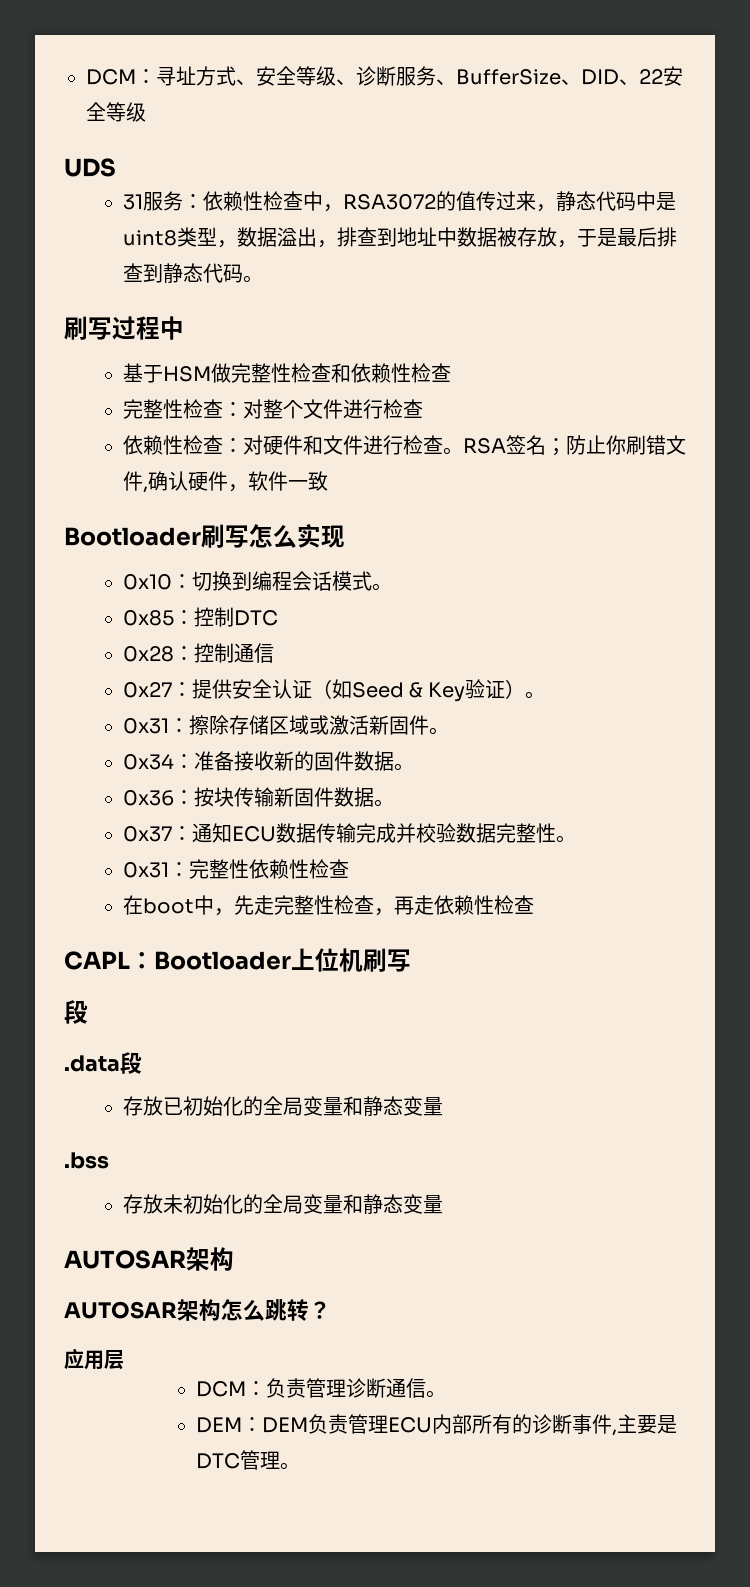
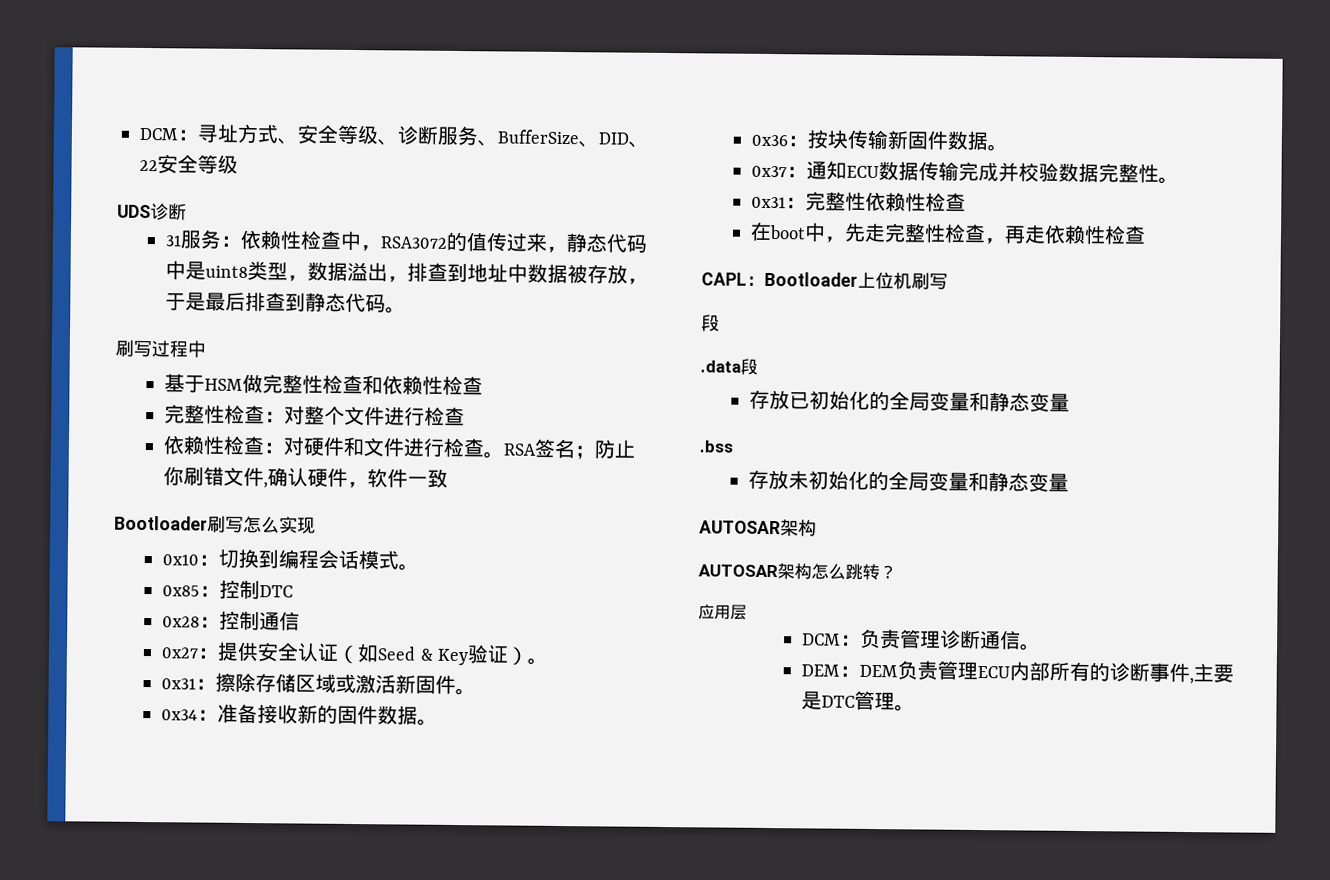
(116, 167) none -> [150,203,187,221] 诊断

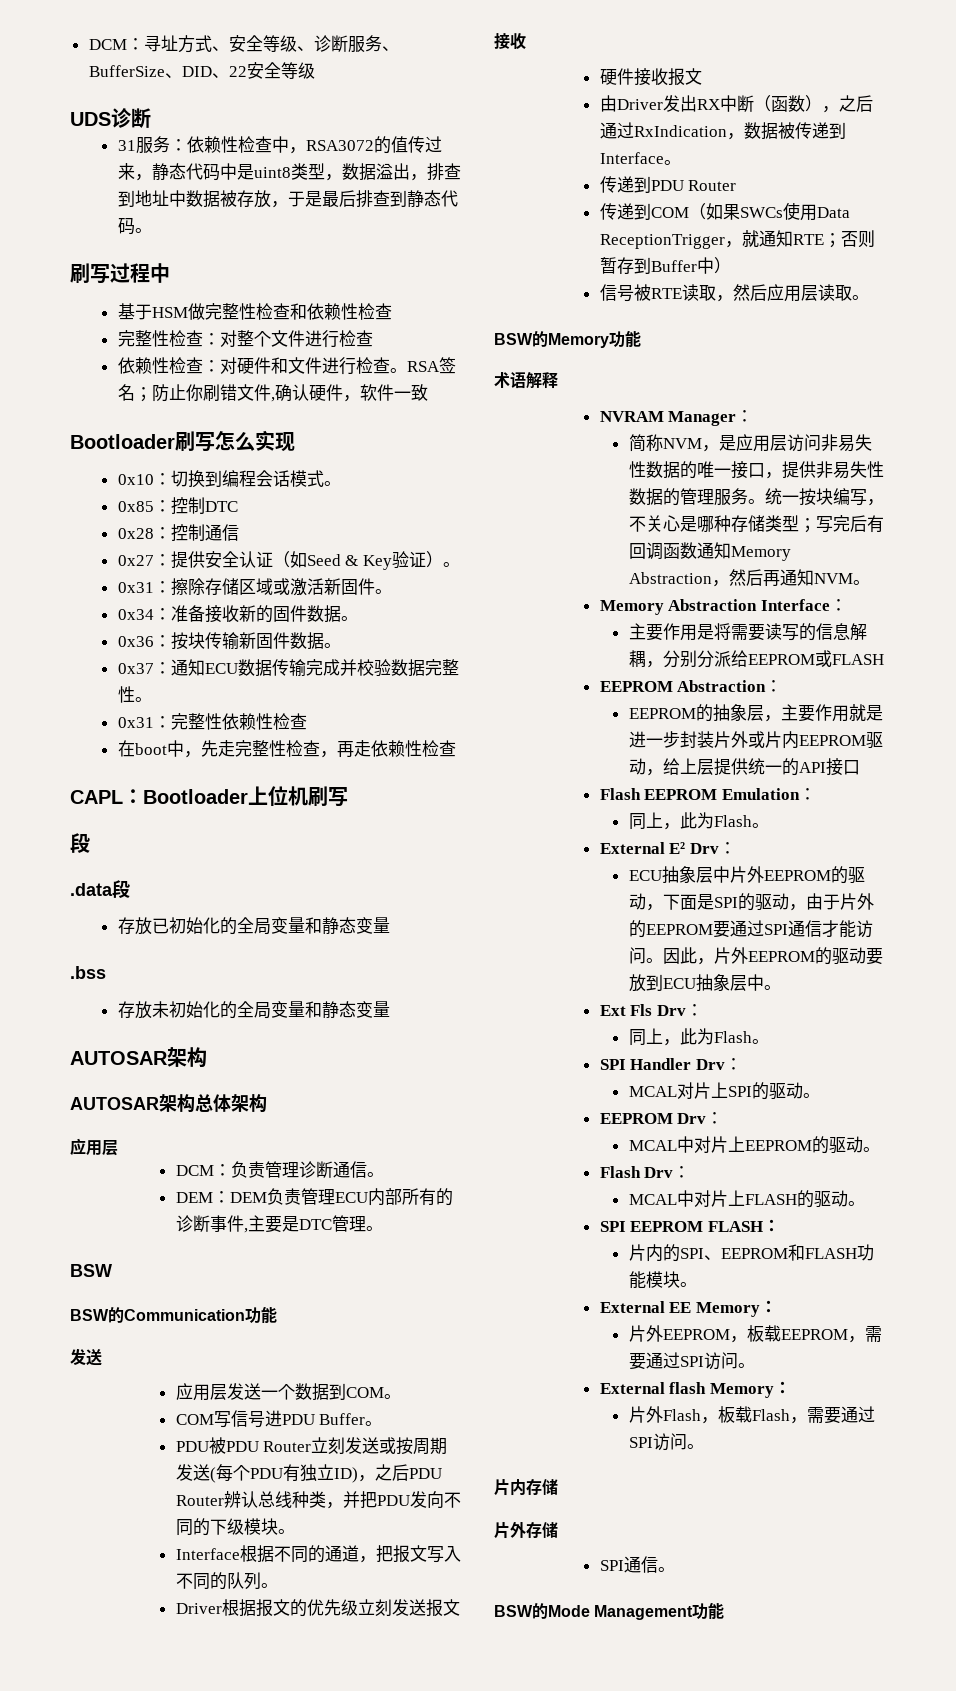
[811,563,897,581] 怎么跳转？ -> [195,1094,267,1113] 总体架构
(915, 708) none -> [70,1264,112,1277] [70,1306,277,1324] [70,1348,102,1366] [175,1383,401,1401] [175,1410,383,1428] [175,1437,448,1455] [175,1464,442,1483] [175,1491,461,1509] [175,1518,295,1536] [175,1545,461,1563] [175,1572,278,1590] [175,1599,460,1617] [494,33,526,50] [599,68,702,86] [599,95,873,113] [599,122,846,140] [599,152,681,165] [599,176,737,193] [599,202,850,221] [599,230,875,249] [599,257,731,274] [599,284,869,302] [494,330,641,348] [494,372,558,389] [599,410,754,426] [628,434,872,452] [628,461,884,479] [628,488,884,506] [628,515,884,533] [628,542,791,561] [628,569,870,587] [599,599,847,615] [628,623,867,641] [628,650,884,668] [599,680,783,692] [628,704,883,722] [628,731,883,749] [628,758,860,776] [599,788,816,800] [628,812,769,830] [599,842,736,854] [628,866,865,884] [628,893,874,911] [628,920,873,938] [628,947,883,965] [628,974,781,992] [599,1004,703,1016] [628,1028,769,1046] [599,1058,742,1070] [628,1082,820,1100] [599,1112,724,1124] [628,1136,880,1154] [599,1166,691,1178] [628,1190,865,1208] [599,1219,780,1232] [628,1244,874,1262] [628,1271,697,1289] [599,1300,777,1317] [628,1325,882,1343] [628,1352,755,1370] [599,1381,791,1398] [628,1406,875,1424] [628,1433,704,1451] [494,1479,558,1496] [494,1521,558,1539] [599,1556,675,1573] [494,1602,725,1620] // BSW // BSW的Communication功能 // 发送 // 应用层发送一个数据到COM。 // COM写信号进PDU Buffer。 // PDU被PDU Router立刻发送或按周期发送(每个PDU有独立ID)，之后PDU Router辨认总线种类，并把PDU发向不同的下级模块。 // Interface根据不同的通道，把报文写入不同的队列。 // Driver根据报文的优先级立刻发送报文 // 接收 // 硬件接收报文 // 由Driver发出RX中断（函数），之后通过RxIndication，数据被传递到Interface。 // 传递到PDU Router // 传递到COM（如果SWCs使用Data ReceptionTrigger，就通知RTE；否则暂存到Buffer中） // 信号被RTE读取，然后应用层读取。 // BSW的Memory功能 // 术语解释 // NVRAM Manager： // 简称NVM，是应用层访问非易失性数据的唯一接口，提供非易失性数据的管理服务。统一按块编写，不关心是哪种存储类型；写完后有回调函数通知Memory Abstraction，然后再通知NVM。 // Memory Abstraction Interface： // 主要作用是将需要读写的信息解耦，分别分派给EEPROM或FLASH // EEPROM Abstraction： // EEPROM的抽象层，主要作用就是进一步封装片外或片内EEPROM驱动，给上层提供统一的API接口 // Flash EEPROM Emulation： // 同上，此为Flash。 // External E² Drv： // ECU抽象层中片外EEPROM的驱动，下面是SPI的驱动，由于片外的EEPROM要通过SPI通信才能访问。因此，片外EEPROM的驱动要放到ECU抽象层中。 // Ext Fls Drv： // 同上，此为Flash。 // SPI Handler Drv： // MCAL对片上SPI的驱动。 // EEPROM Drv： // MCAL中对片上EEPROM的驱动。 // Flash Drv： // MCAL中对片上FLASH的驱动。 // SPI EEPROM FLASH： // 片内的SPI、EEPROM和FLASH功能模块。 // External EE Memory： // 片外EEPROM，板载EEPROM，需要通过SPI访问。 // External flash Memory： // 片外Flash，板载Flash，需要通过SPI访问。 // 片内存储 // 片外存储 // SPI通信。 // BSW的Mode Management功能

